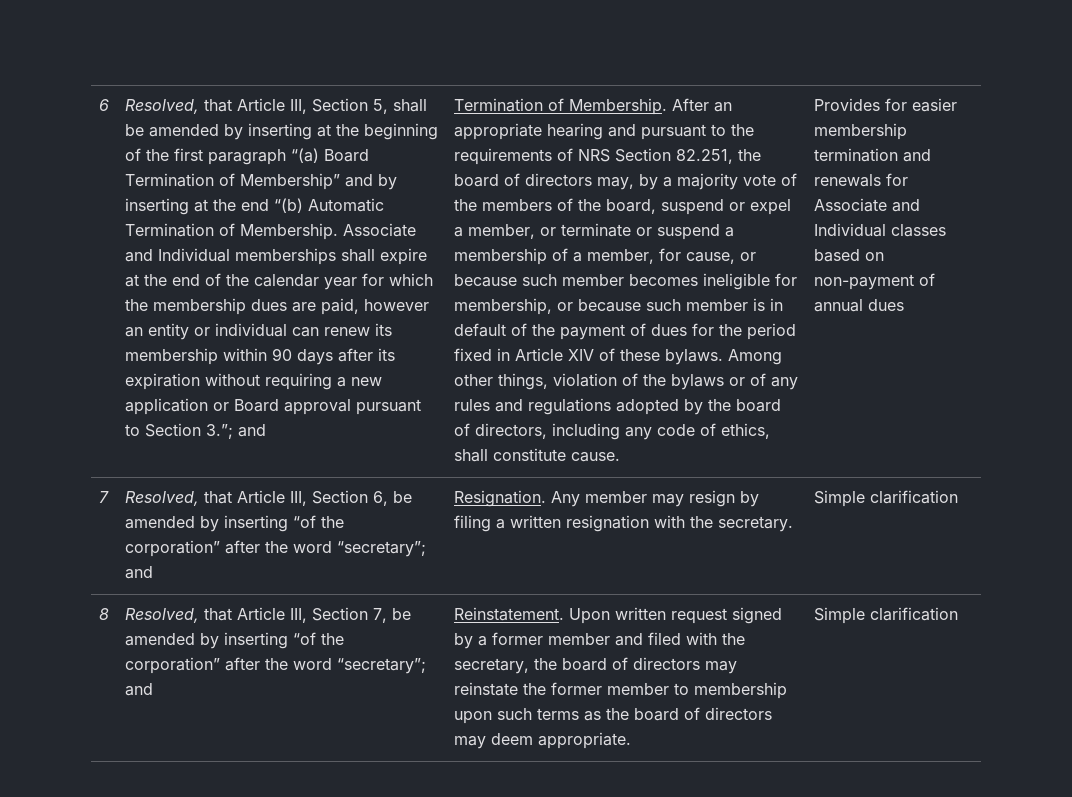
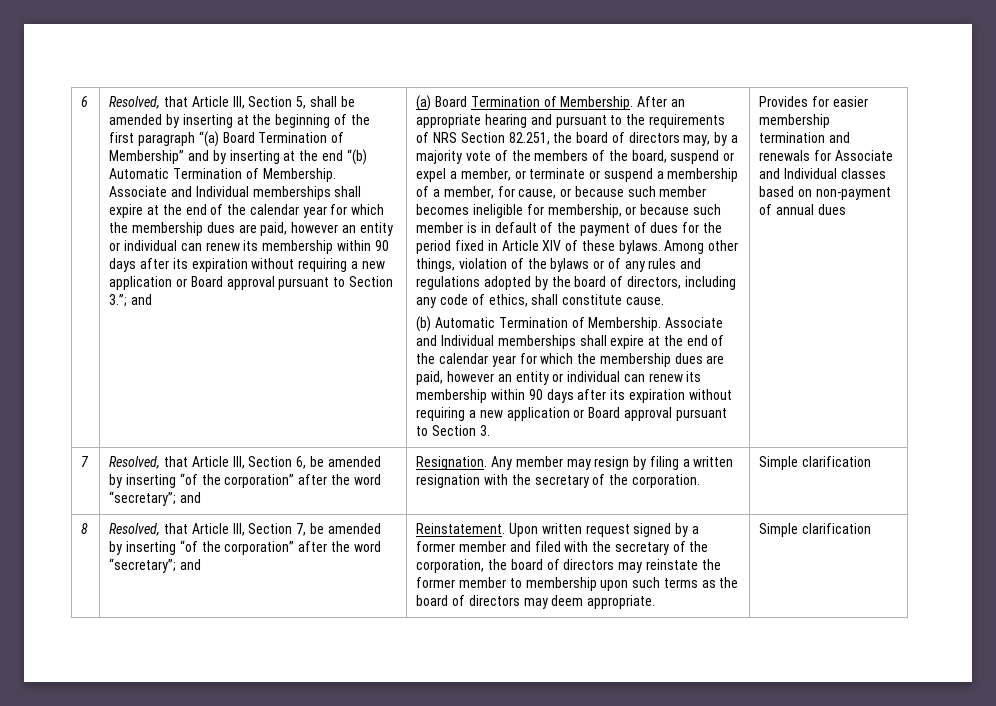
(266, 430) none -> [416,95,468,111] (a) Board
(620, 457) none -> [416,316,724,332] [416,335,725,349] [416,353,725,367] [416,371,702,385] [416,389,732,403] [416,407,727,421] [416,425,490,436] // (b) Automatic Termination of Membership. Associate and Individual memberships shall expire at the end of the calendar year for which the membership dues are paid, however an entity or individual can renew its membership within 90 days after its expiration without requiring a new application or Board approval pursuant to Section 3.
[717,516,793,532] secretary. -> [534,474,700,488] secretary of the corporation.
[453,658,529,674] secretary, -> [614,541,709,555] [416,559,485,573] secretary of the corporation,

